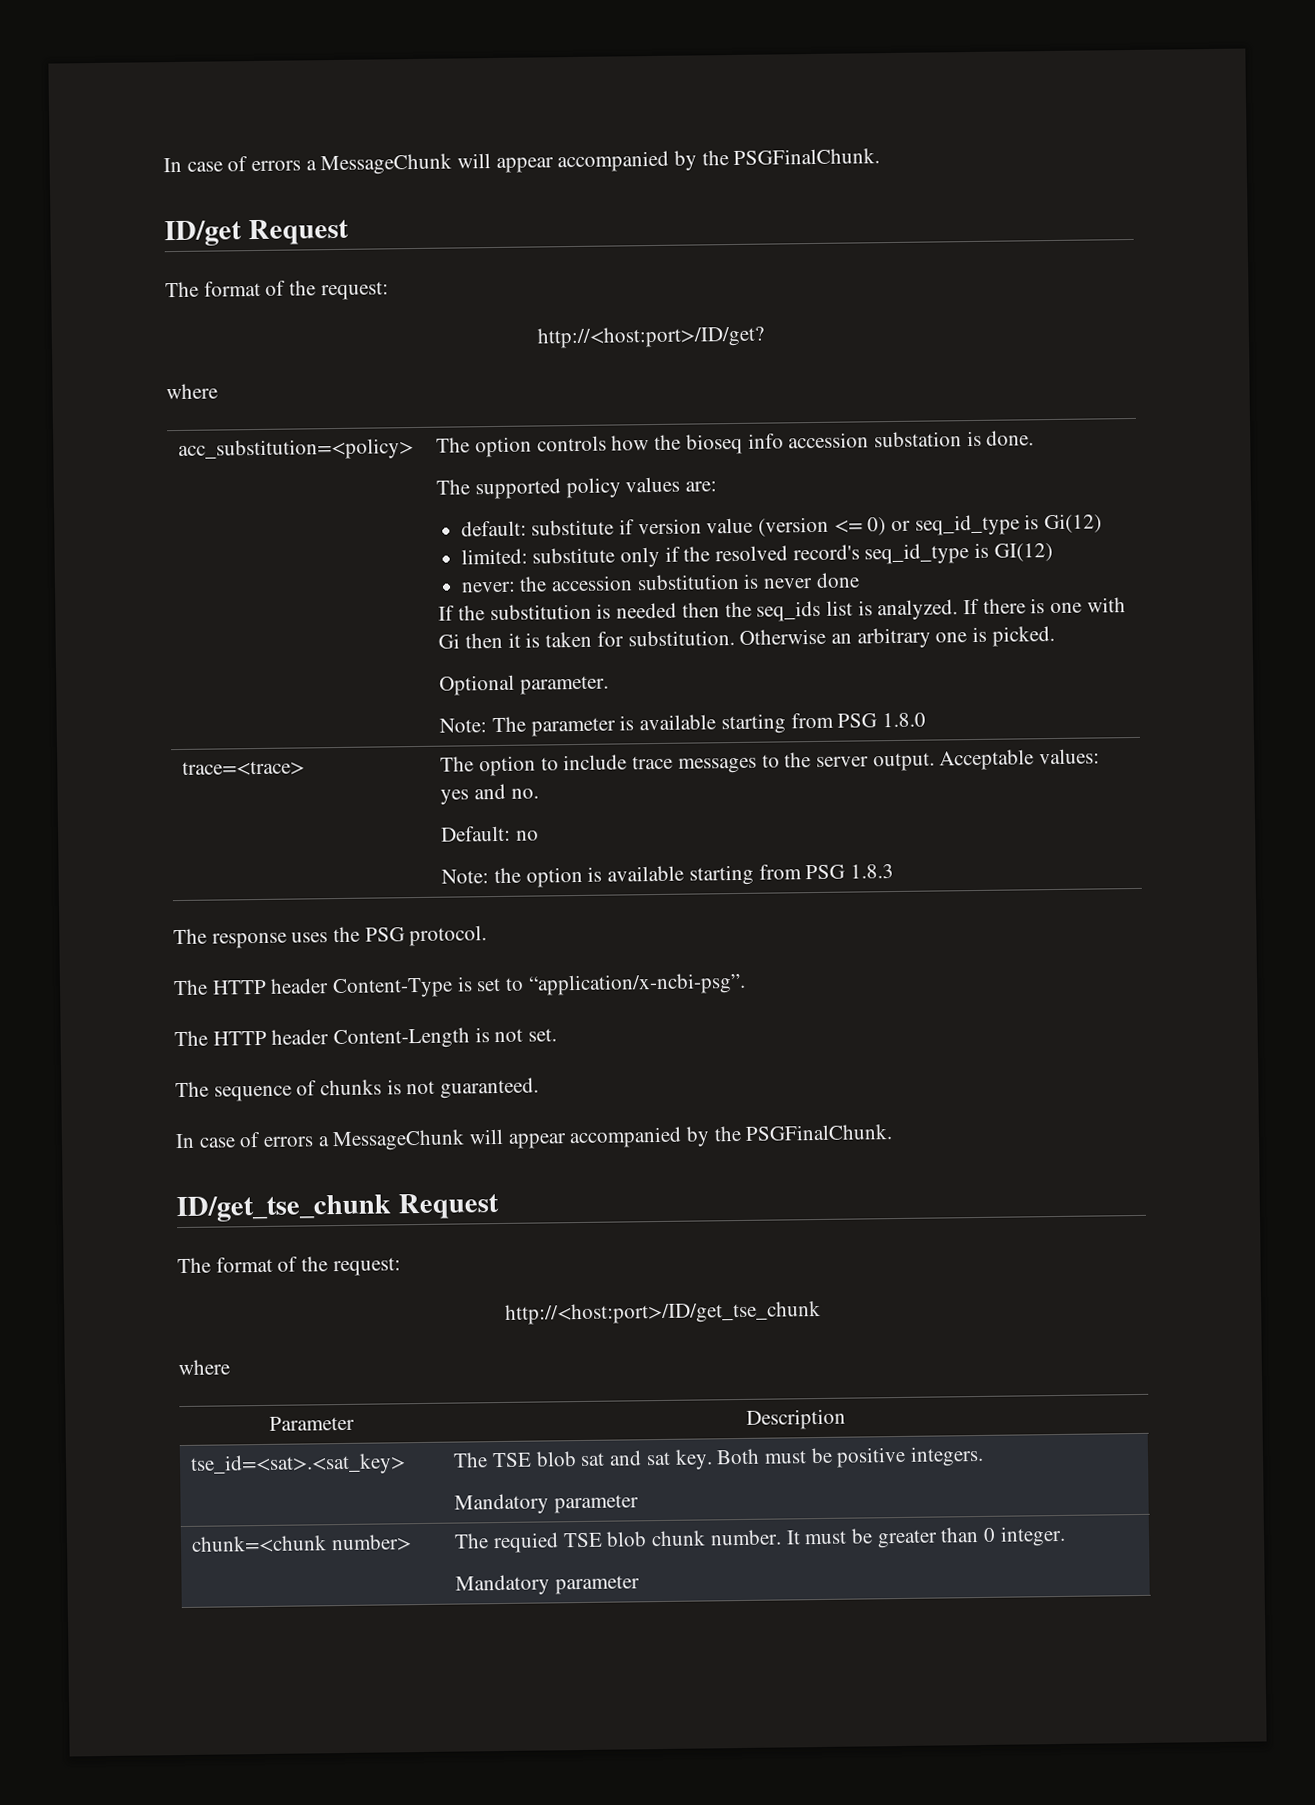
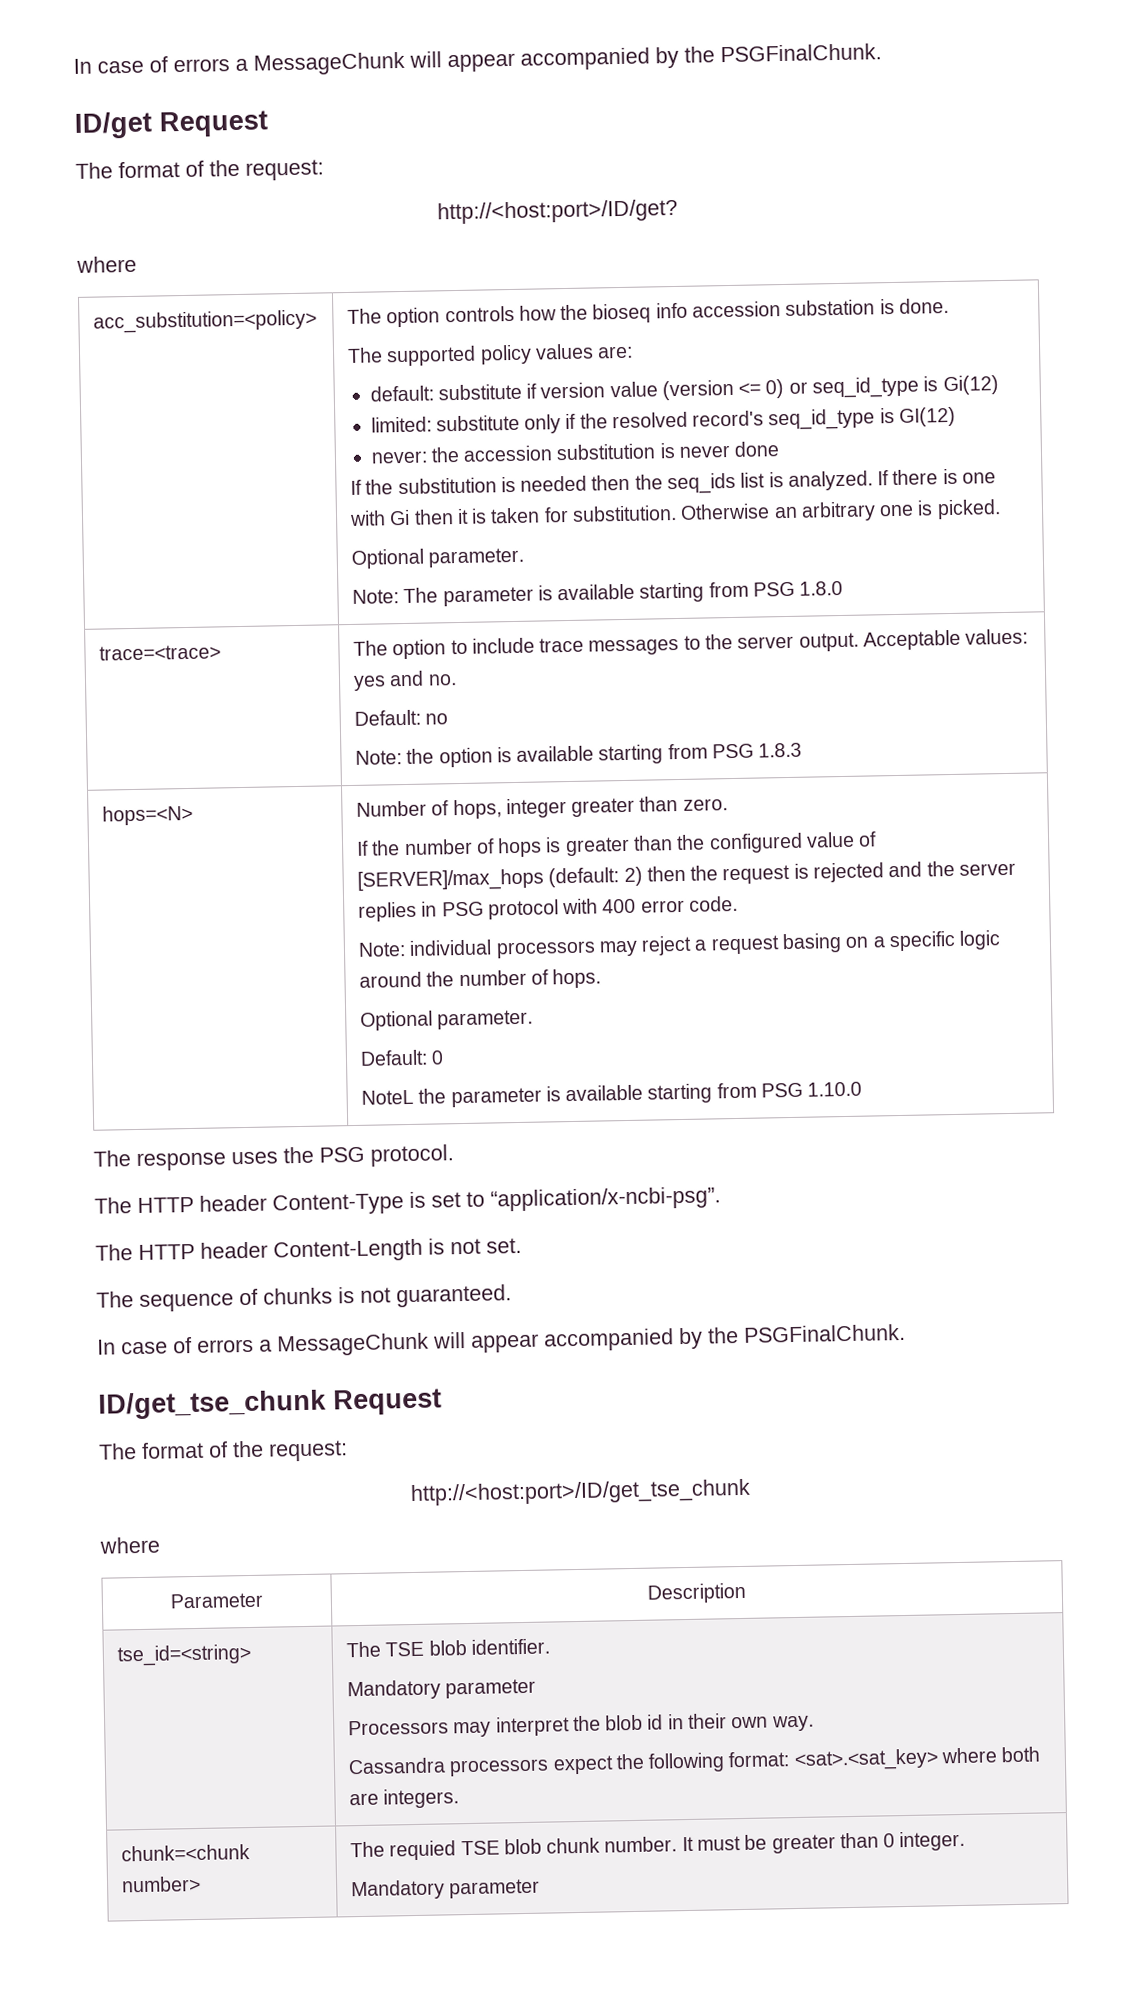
(894, 871) none -> [102,804,194,826] [356,796,728,820] [356,831,878,858] [357,860,1016,892] [358,895,738,922] [358,930,1002,959] [359,968,602,989] [360,1009,534,1031] [360,1049,445,1066] [361,1081,863,1108] // hops=<N> | Number of hops, integer greater than zero. // If the number of hops is greater than the configured value of [SERVER]/max_hops (default: 2) then the request is rejected and the server replies in PSG protocol with 400 error code. // Note: individual processors may reject a request basing on a specific logic around the number of hops. // Optional parameter. // Default: 0 // NoteL the parameter is available starting from PSG 1.10.0
[190,1453,407,1476] tse_id=<sat>.<sat_key> -> [117,1643,253,1667] tse_id=<string>
[580,1445,984,1470] [454,1493,640,1515] sat and sat key. Both must be positive integers. // Mandatory parameter -> [470,1638,550,1655] [347,1678,537,1701] [348,1713,814,1738] [348,1746,1041,1777] [349,1788,460,1809] identifier. // Mandatory parameter // Processors may interpret the blob id in their own way. // Cassandra processors expect the following format: <sat>.<sat_key> where both are integers.

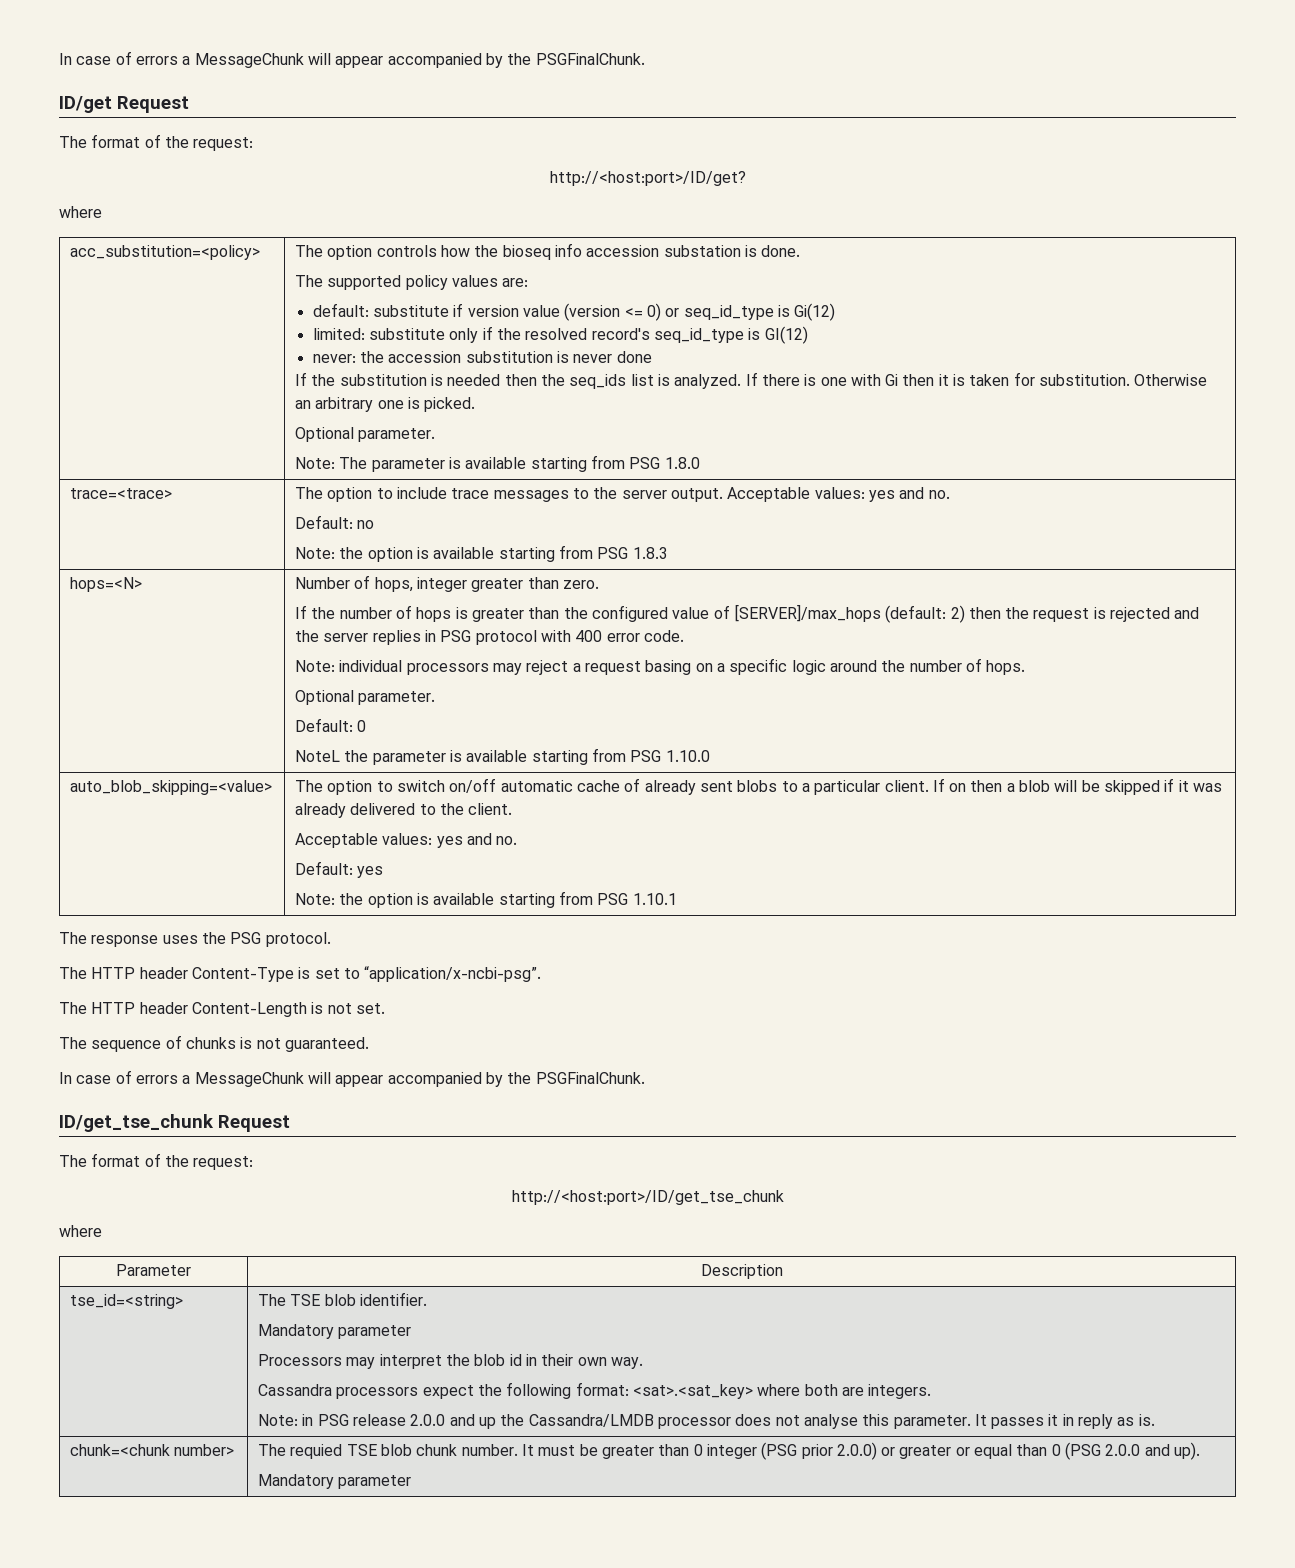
(863, 1089) none -> [70,780,273,795] [295,778,1223,795] [295,803,513,818] [295,833,518,848] [295,861,384,878] [295,891,677,908] // auto_blob_skipping=<value> | The option to switch on/off automatic cache of already sent blobs to a particular client. If on then a blob will be skipped if it was already delivered to the client. // Acceptable values: yes and no. // Default: yes // Note: the option is available starting from PSG 1.10.1
(460, 1798) none -> [258,1414,1155,1429] // Note: in PSG release 2.0.0 and up the Cassandra/LMDB processor does not analyse this parameter. It passes it in reply as is.
[899,1830,966,1852] integer. -> [706,1442,1201,1460] integer (PSG prior 2.0.0) or greater or equal than 0 (PSG 2.0.0 and up).

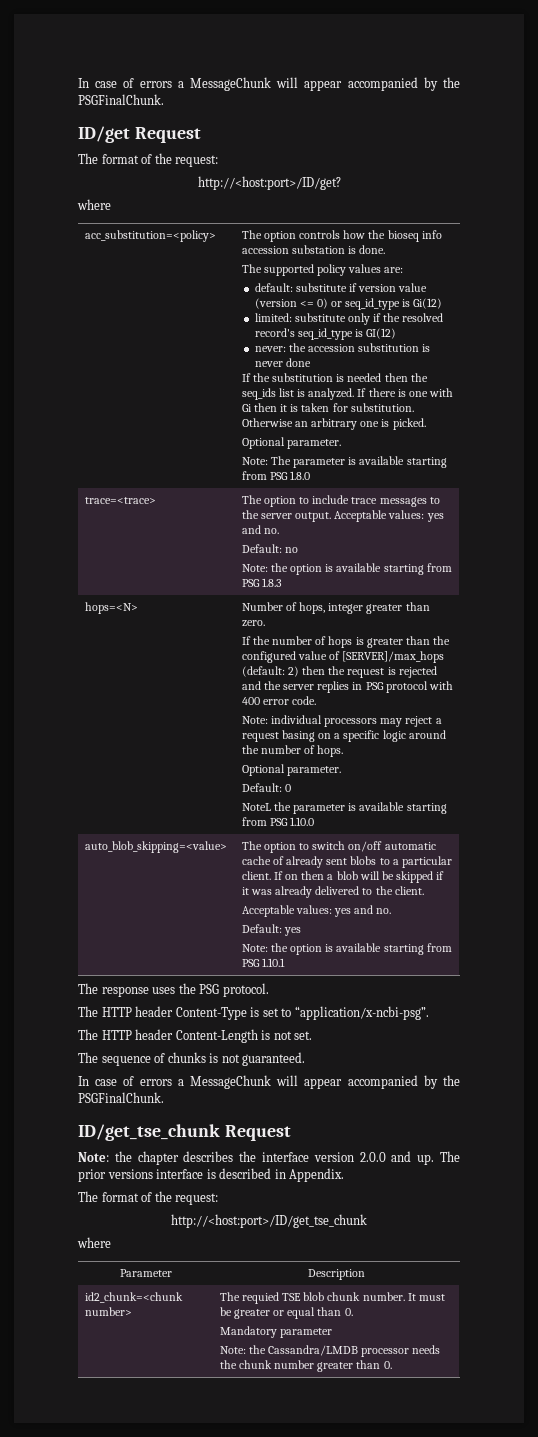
(290, 1123) none -> [78,1151,461,1165] [78,1168,345,1182] // Note: the chapter describes the interface version 2.0.0 and up. The prior versions interface is described in Appendix.
[70,1294,184,1309] [258,1292,427,1306] [258,1324,412,1339] [258,1354,643,1369] [258,1382,932,1399] [258,1414,1155,1429] [70,1444,171,1456] tse_id=<string> | The TSE blob identifier. // Mandatory parameter // Processors may interpret the blob id in their own way. // Cassandra processors expect the following format: <sat>.<sat_key> where both are integers. // Note: in PSG release 2.0.0 and up the Cassandra/LMDB processor does not analyse this parameter. It passes it in reply as is. // chunk=<chunk -> [85,1292,184,1303] id2_chunk=<chunk
[658,1442,1201,1460] [258,1474,412,1489] than 0 integer (PSG prior 2.0.0) or greater or equal than 0 (PSG 2.0.0 and up). // Mandatory parameter -> [273,1307,353,1319] [220,1326,333,1338] [220,1345,441,1357] [220,1360,392,1372] or equal than 0. // Mandatory parameter // Note: the Cassandra/LMDB processor needs the chunk number greater than 0.

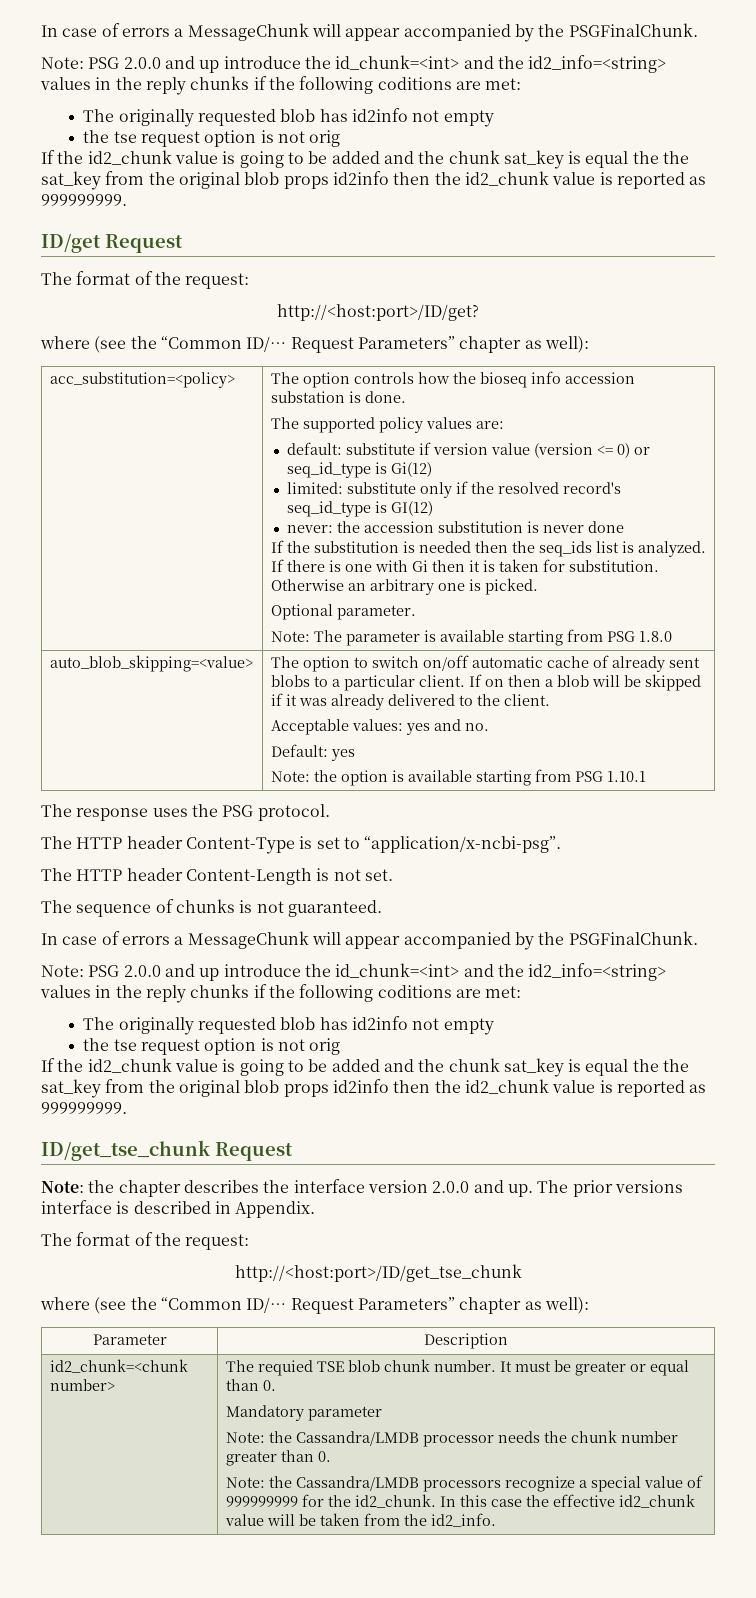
(164, 99) none -> [41,55,667,73] [40,76,522,95] [83,108,494,127] [83,130,341,147] [41,150,690,169] [41,171,707,190] [41,194,127,206] // Note: PSG 2.0.0 and up introduce the id_chunk=<int> and the id2_info=<string> values in the reply chunks if the following coditions are met: // The originally requested blob has id2info not empty // the tse request option is not orig // If the id2_chunk value is going to be added and the chunk sat_key is equal the the sat_key from the original blob props id2info then the id2_chunk value is reported as 999999999.
(111, 204) none -> [94,336,589,353] (see the “Common ID/… Request Parameters” chapter as well):
[85,497,157,504] [242,495,440,507] [242,510,444,522] [242,525,280,534] [242,544,299,553] [242,563,452,575] [242,578,283,587] [85,602,139,614] [242,602,430,614] [242,620,266,627] [242,636,450,648] [242,651,445,663] [242,666,437,678] [242,681,453,693] [242,696,317,705] [242,715,442,727] [242,730,446,742] [242,745,344,757] [242,764,342,776] [242,783,292,792] [242,802,447,814] [242,817,315,826] // trace=<trace> | The option to include trace messages to the server output. Acceptable values: yes and no. // Default: no // Note: the option is available starting from PSG 1.8.3 // hops=<N> | Number of hops, integer greater than zero. // If the number of hops is greater than the configured value of [SERVER]/max_hops (default: 2) then the request is rejected and the server replies in PSG protocol with 400 error code. // Note: individual processors may reject a request basing on a specific logic around the number of hops. // Optional parameter. // Default: 0 // NoteL the parameter is available starting from PSG 1.10.0 -> (672, 636) none
(164, 1097) none -> [41,963,667,981] [40,984,522,1003] [83,1016,494,1035] [83,1038,341,1055] [41,1058,690,1077] [41,1079,707,1098] [41,1102,127,1114] // Note: PSG 2.0.0 and up introduce the id_chunk=<int> and the id2_info=<string> values in the reply chunks if the following coditions are met: // The originally requested blob has id2info not empty // the tse request option is not orig // If the id2_chunk value is going to be added and the chunk sat_key is equal the the sat_key from the original blob props id2info then the id2_chunk value is reported as 999999999.
(111, 1242) none -> [94,1297,589,1314] (see the “Common ID/… Request Parameters” chapter as well):
(392, 1365) none -> [225,1475,703,1492] [225,1494,695,1508] [224,1513,496,1527] // Note: the Cassandra/LMDB processors recognize a special value of 999999999 for the id2_chunk. In this case the effective id2_chunk value will be taken from the id2_info.

